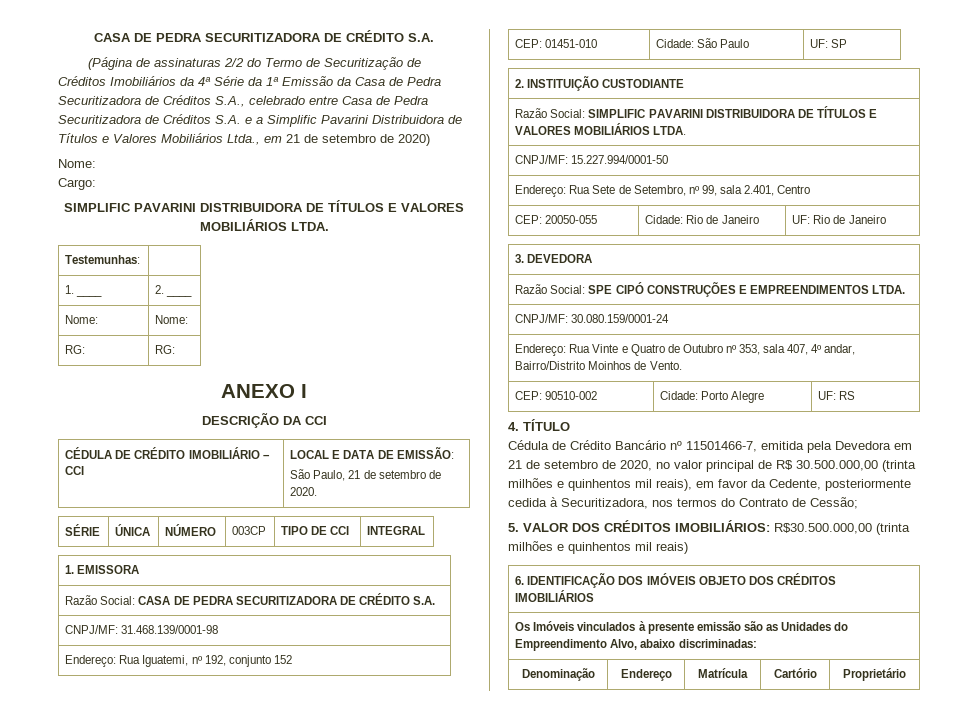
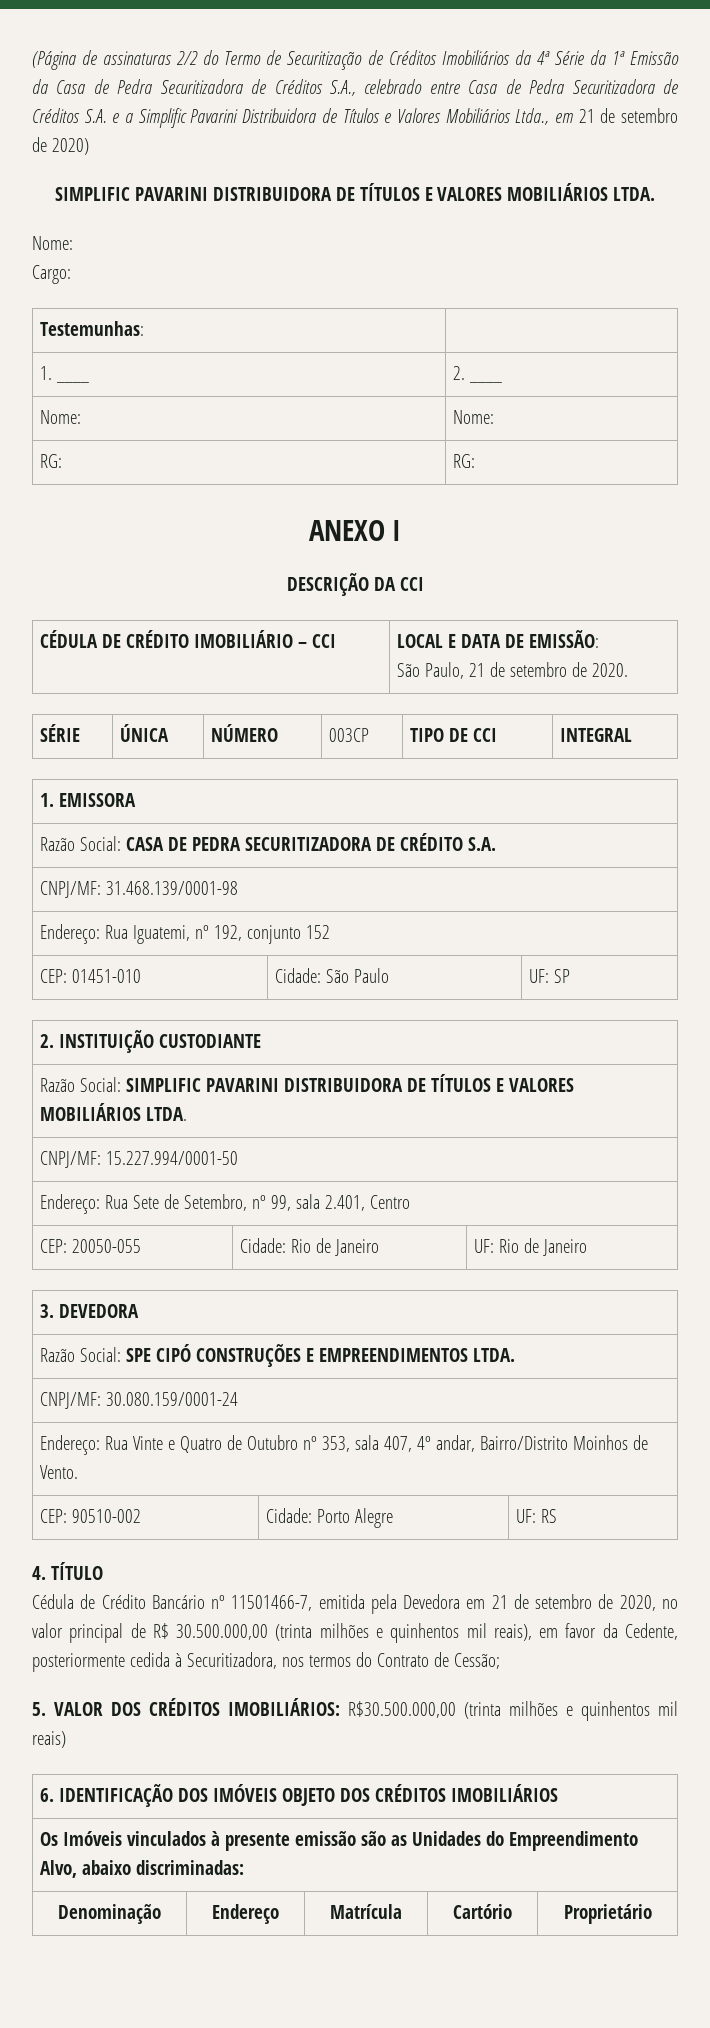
[94,30,434,42] CASA DE PEDRA SECURITIZADORA DE CRÉDITO S.A. // -> (32, 60) none
[58,159,96,168] [58,178,96,190] [64,200,464,212] [199,219,329,231] // Nome: // Cargo: // SIMPLIFIC PAVARINI DISTRIBUIDORA DE TÍTULOS E VALORES MOBILIÁRIOS LTDA. -> [54,183,656,201] [32,236,73,250] [32,265,71,284] // SIMPLIFIC PAVARINI DISTRIBUIDORA DE TÍTULOS E VALORES MOBILIÁRIOS LTDA. // Nome: // Cargo:

